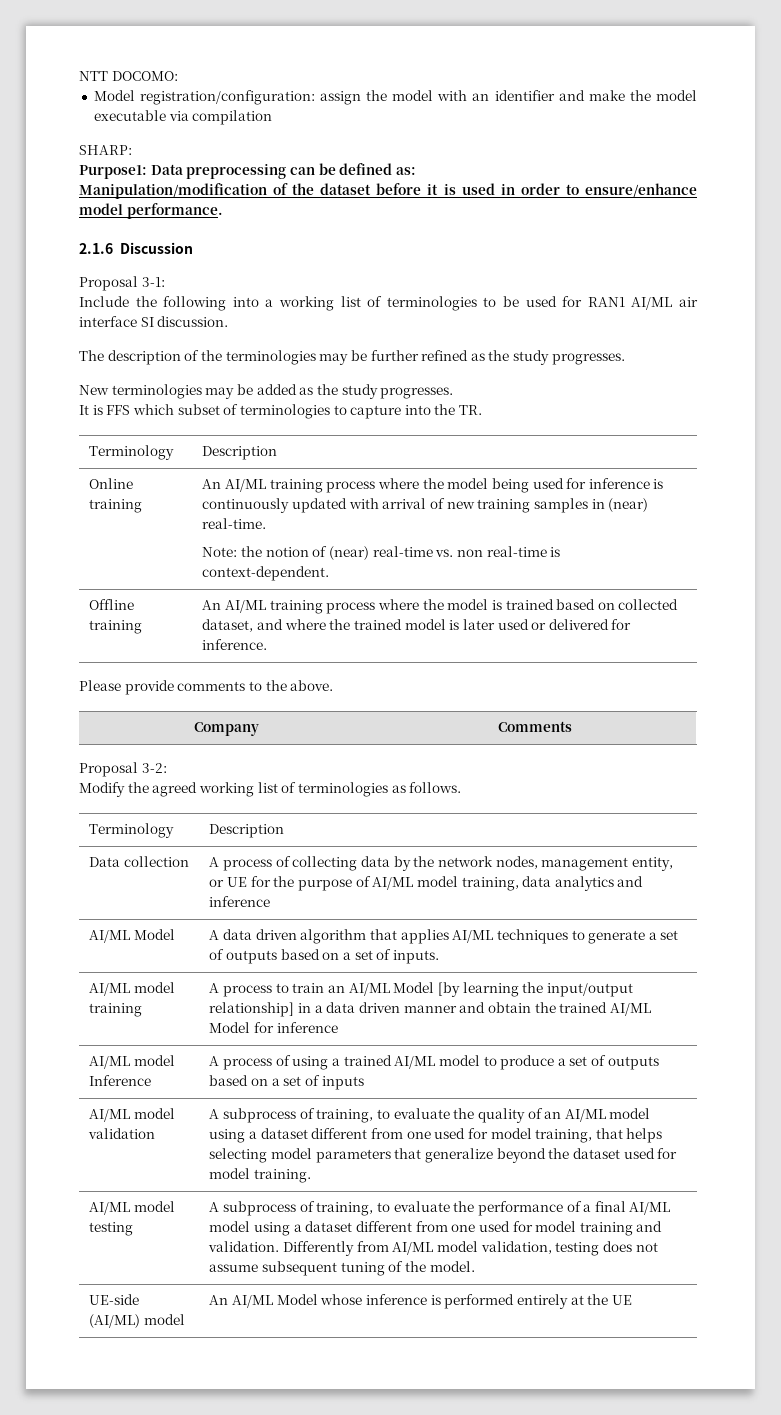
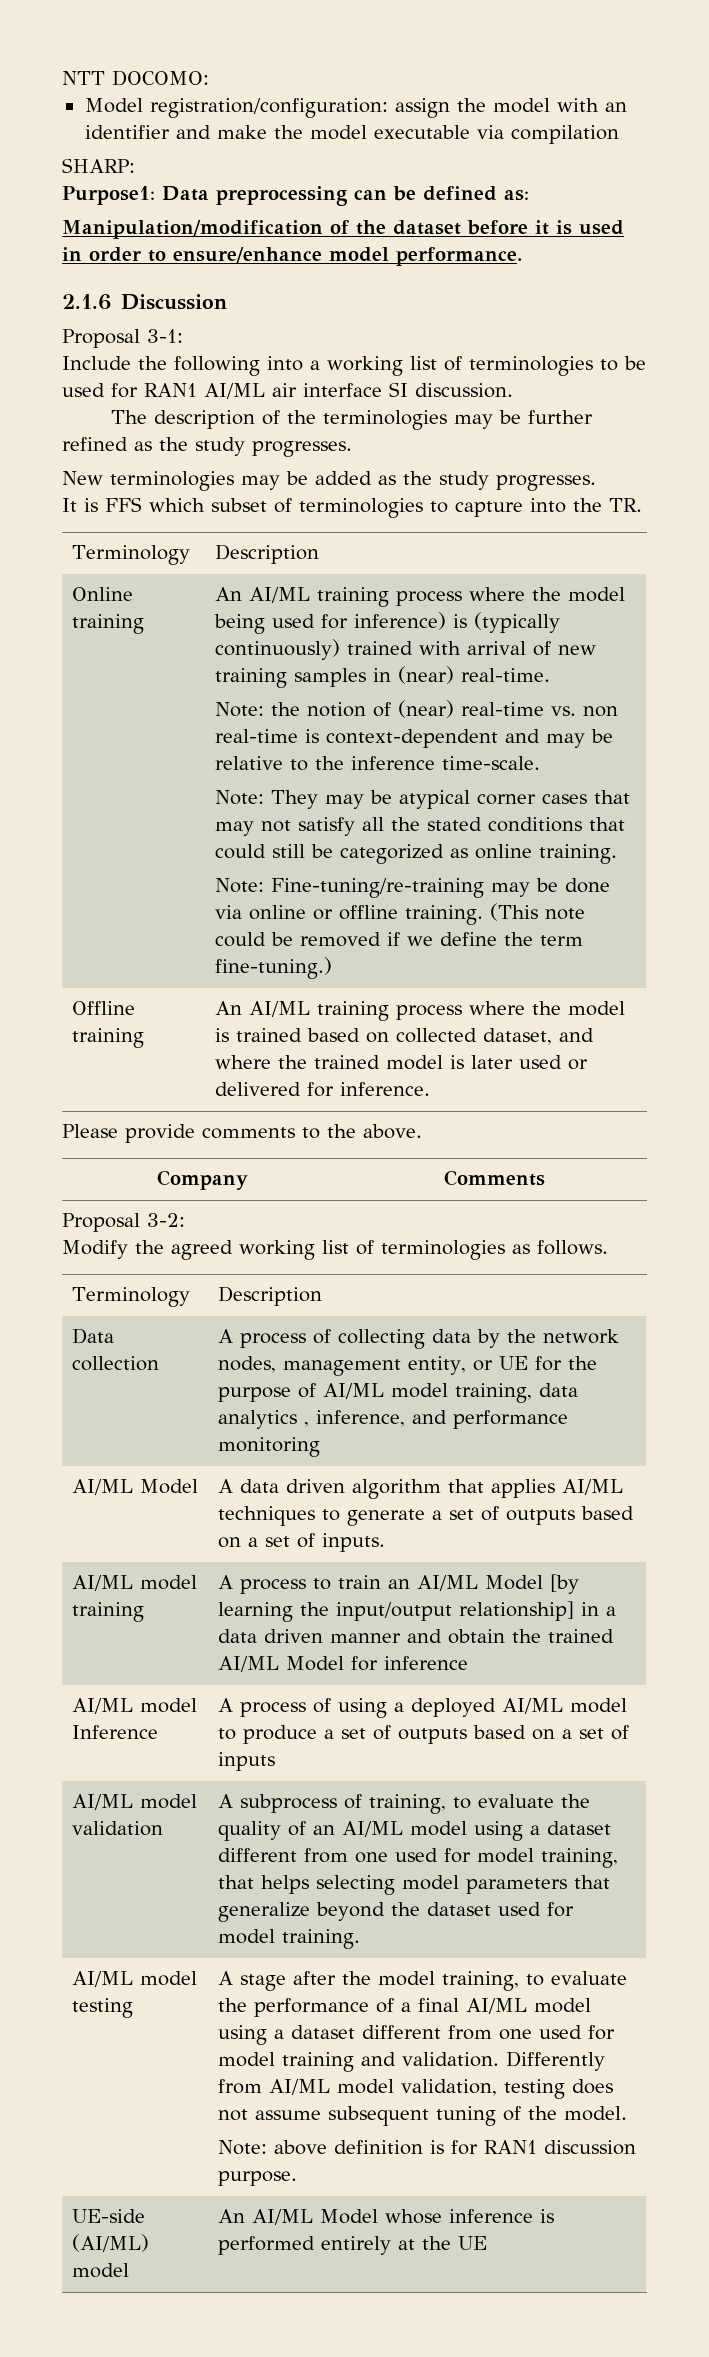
[588,478,664,489] [202,498,348,513] inference is continuously updated -> [354,612,561,633] [215,639,414,660] inference) is (typically continuously) trained
[202,566,330,581] context-dependent. -> [326,729,614,748] [215,756,541,771] [215,790,631,809] [215,817,626,836] [215,844,618,864] [215,878,611,898] [215,903,586,925] [215,932,584,947] [215,957,333,979] context-dependent and may be relative to the inference time-scale. // Note: They may be atypical corner cases that may not satisfy all the stated conditions that could still be categorized as online training. // Note: Fine-tuning/re-training may be done via online or offline training. (This note could be removed if we define the term fine-tuning.)
[617,876,644,887] [209,896,271,907] and inference -> [304,1410,569,1429] [218,1437,321,1457] , inference, and performance monitoring
[343,1055,392,1066] trained -> [411,1698,497,1717] deployed
[223,1201,315,1216] subprocess of -> [240,1971,436,1991] stage after the model
(475, 1266) none -> [218,2140,637,2155] [218,2171,298,2186] // Note: above definition is for RAN1 discussion purpose.

